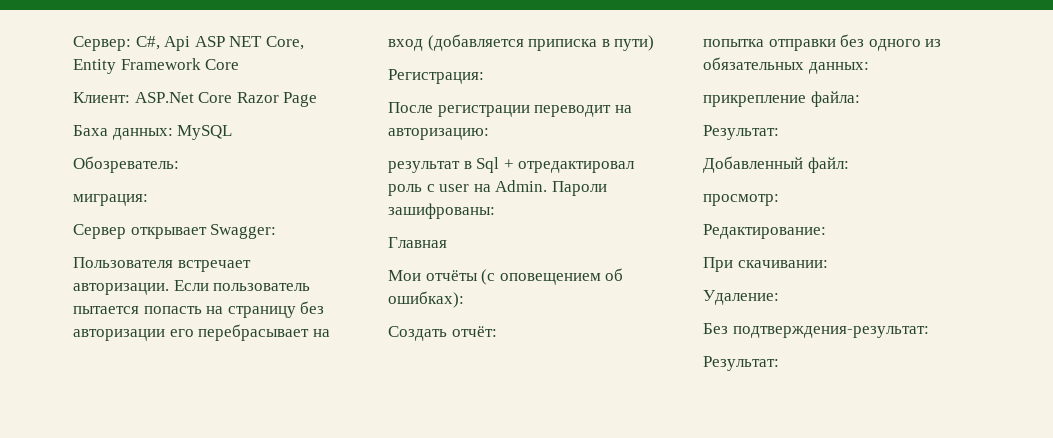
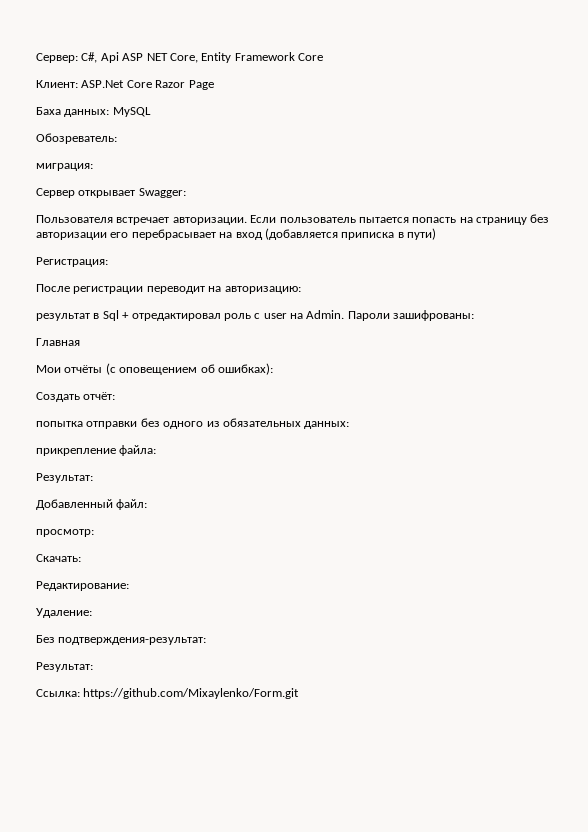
(779, 200) none -> [36,554,81,562] // Скачать:
[703,257,828,272] // При скачивании: -> (129, 586) none
(779, 363) none -> [36,688,300,699] // Ссылка: https://github.com/Mixaylenko/Form.git

